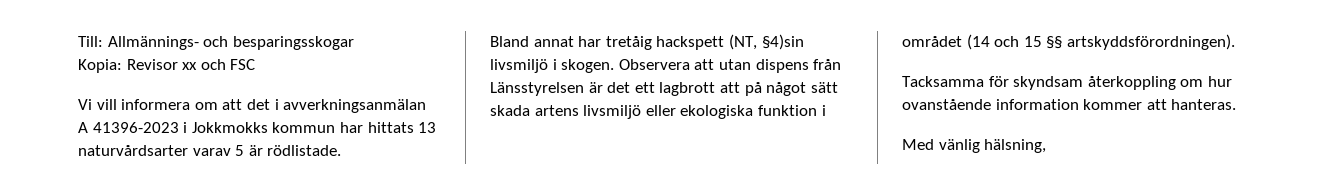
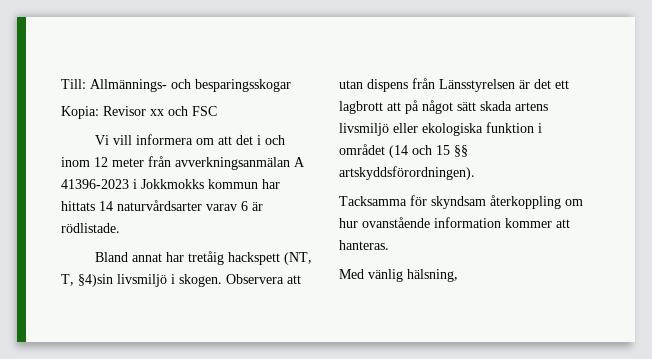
(279, 104) none -> [264,135,285,145] [61,156,171,167] och inom 12 meter från
[418,122,437,133] 13 -> [99,201,113,211] 14
[235,145,245,156] 5 -> [241,201,248,211] 6
(757, 42) none -> [61,274,74,286] T,

